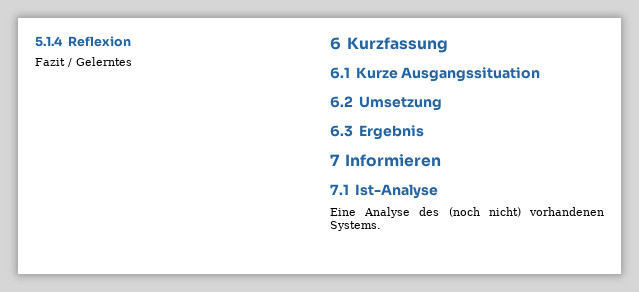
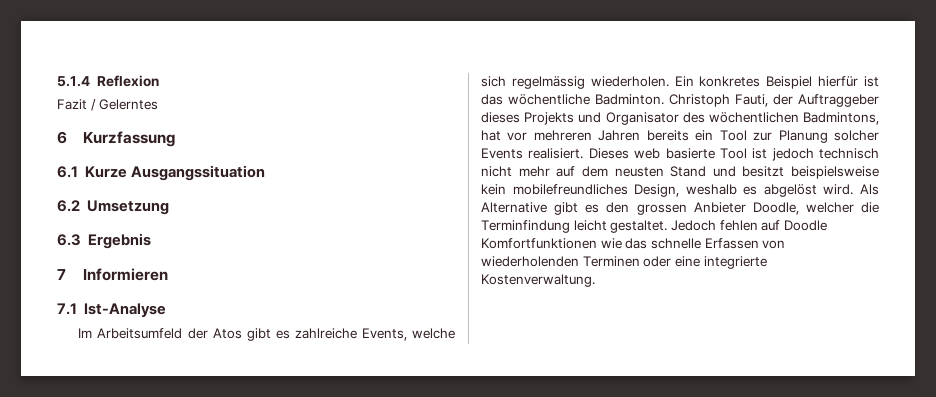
[330,207,604,218] [330,221,381,231] Eine Analyse des (noch nicht) vorhandenen Systems. -> [78,328,455,341] [481,76,879,89] [481,94,879,107] [481,112,879,125] [481,130,879,143] [481,148,879,161] [481,166,879,179] [481,184,879,197] [481,202,879,215] [481,220,827,233] [481,238,786,249] [481,256,767,269] [481,274,595,287] Im Arbeitsumfeld der Atos gibt es zahlreiche Events, welche sich regelmässig wiederholen. Ein konkretes Beispiel hierfür ist das wöchentliche Badminton. Christoph Fauti, der Auftraggeber dieses Projekts und Organisator des wöchentlichen Badmintons, hat vor mehreren Jahren bereits ein Tool zur Planung solcher Events realisiert. Dieses web basierte Tool ist jedoch technisch nicht mehr auf dem neusten Stand und besitzt beispielsweise kein mobilefreundliches Design, weshalb es abgelöst wird. Als Alternative gibt es den grossen Anbieter Doodle, welcher die Terminfindung leicht gestaltet. Jedoch fehlen auf Doodle Komfortfunktionen wie das schnelle Erfassen von wiederholenden Terminen oder eine integrierte Kostenverwaltung.

